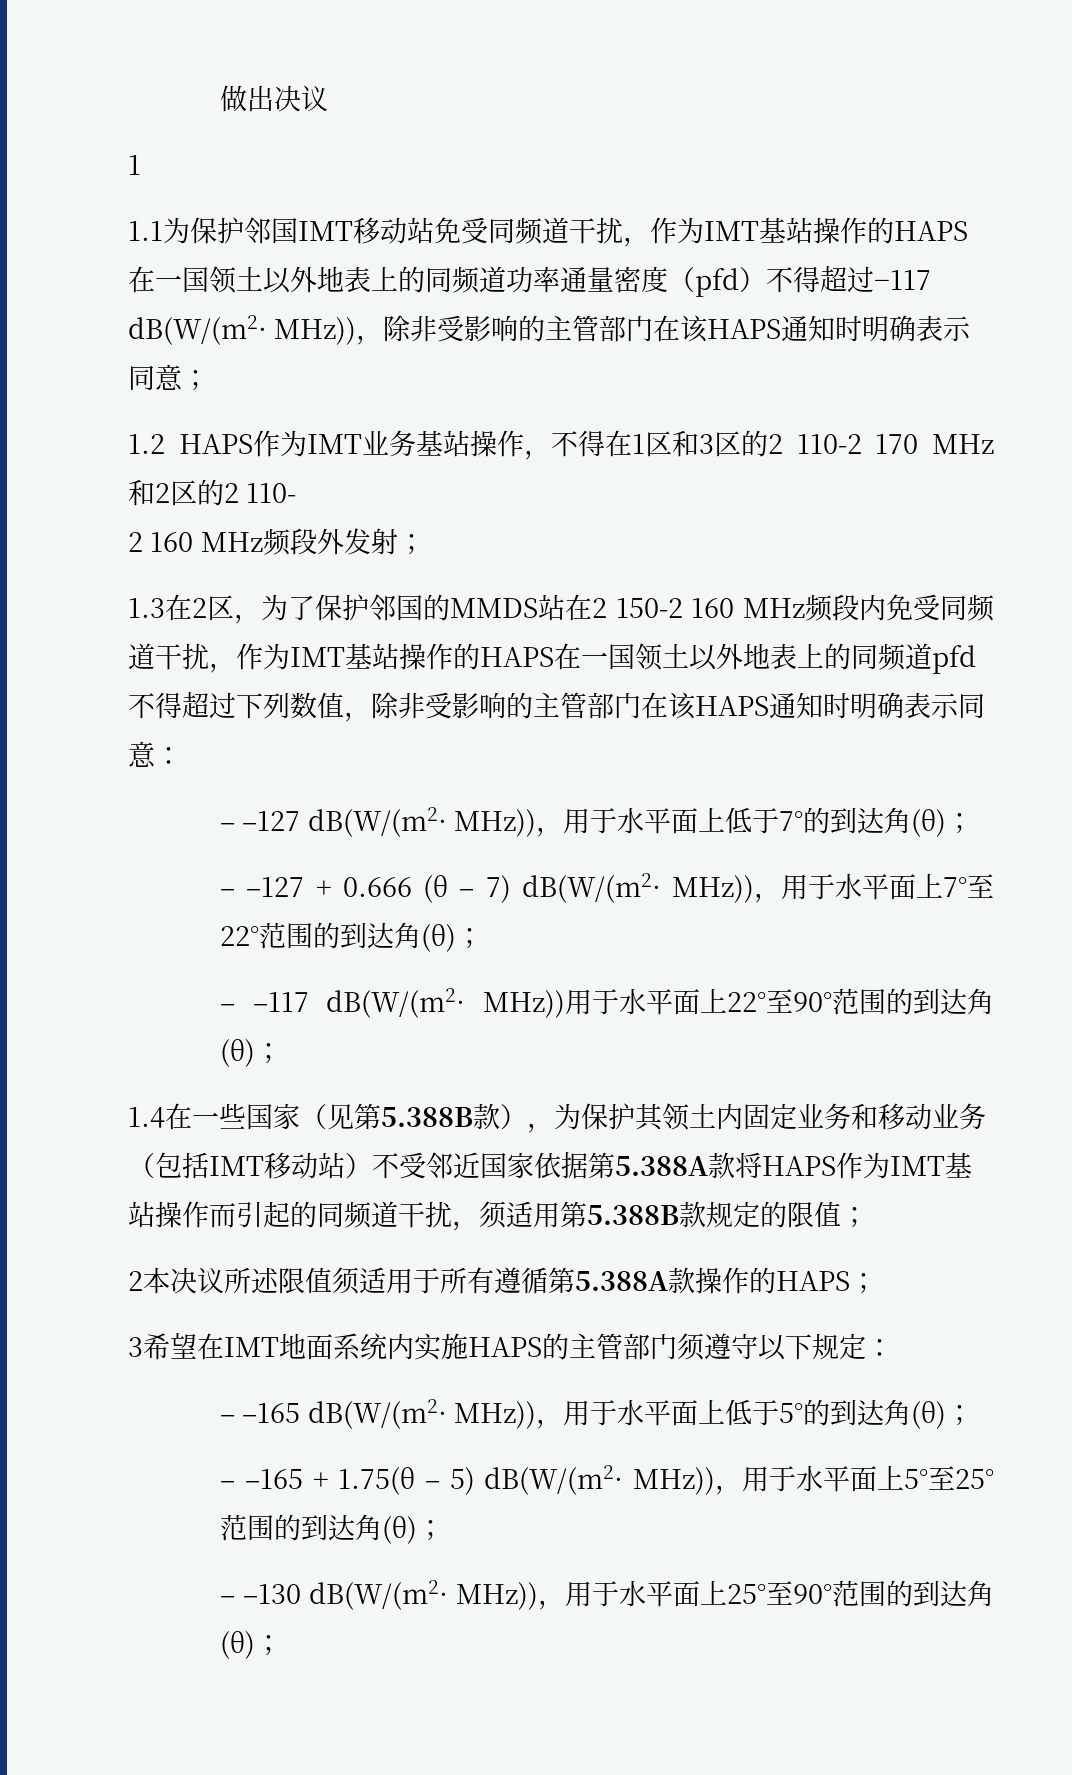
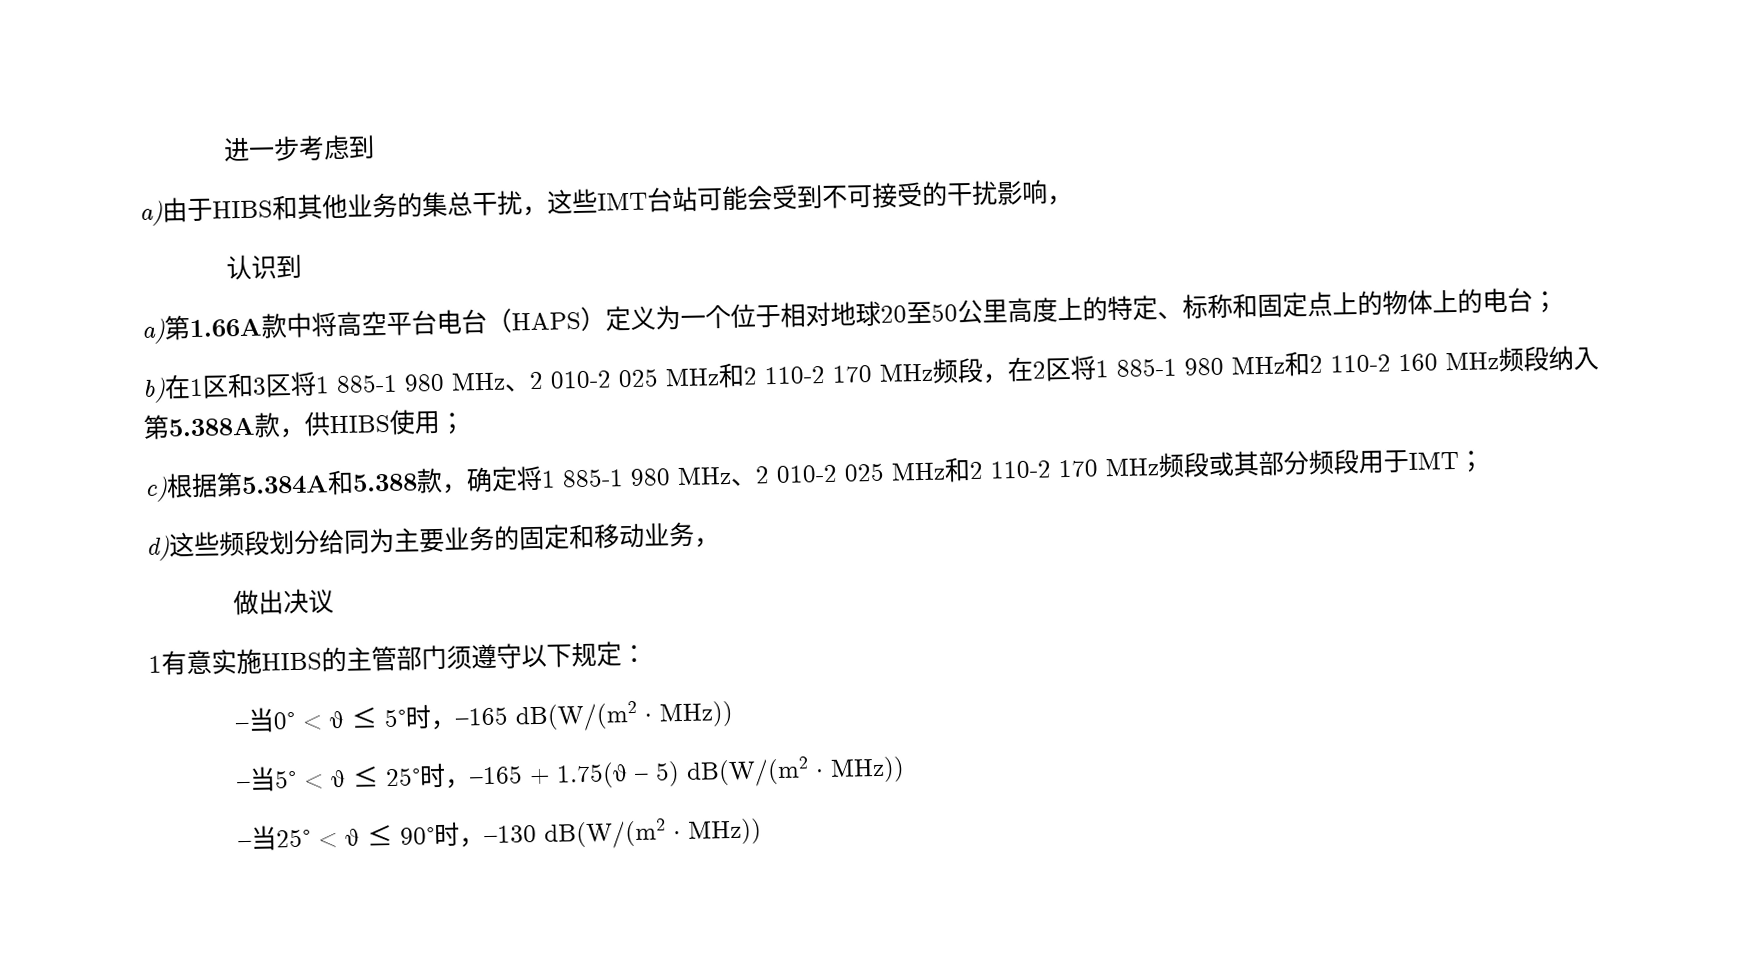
[220,85,329,112] [128,155,141,175] [128,217,968,247] [128,266,931,297] [128,315,972,345] [128,364,209,391] [128,430,994,460] [128,479,297,506] [128,528,425,556] [128,594,995,624] [128,643,976,674] [128,692,985,722] [128,741,182,768] [220,807,974,837] [220,873,994,903] [220,922,484,952] [220,988,994,1018] [220,1039,283,1067] [128,1103,986,1133] [128,1152,972,1179] [128,1201,868,1231] [128,1267,877,1295] [128,1333,542,1361] 做出决议 // 1 // 1.1为保护邻国IMT移动站免受同频道干扰，作为IMT基站操作的HAPS在一国领土以外地表上的同频道功率通量密度（pfd）不得超过−117 dB(W/(m2· MHz))，除非受影响的主管部门在该HAPS通知时明确表示同意； // 1.2 HAPS作为IMT业务基站操作，不得在1区和3区的2 110-2 170 MHz和2区的2 110- // 2 160 MHz频段外发射； // 1.3在2区，为了保护邻国的MMDS站在2 150-2 160 MHz频段内免受同频道干扰，作为IMT基站操作的HAPS在一国领土以外地表上的同频道pfd不得超过下列数值，除非受影响的主管部门在该HAPS通知时明确表示同意： // – –127 dB(W/(m2· MHz))，用于水平面上低于7°的到达角(θ)； // – –127 + 0.666 (θ – 7) dB(W/(m2· MHz))，用于水平面上7°至22°范围的到达角(θ)； // – –117 dB(W/(m2· MHz))用于水平面上22°至90°范围的到达角(θ)； // 1.4在一些国家（见第5.388B款），为保护其领土内固定业务和移动业务（包括IMT移动站）不受邻近国家依据第5.388A款将HAPS作为IMT基站操作而引起的同频道干扰，须适用第5.388B款规定的限值； // 2本决议所述限值须适用于所有遵循第5.388A款操作的HAPS； // 3希望在IMT地面系统内实施HAPS -> [222,134,375,163] [139,179,1073,227] [225,254,302,281] [141,287,1558,345] [142,345,1599,404] [143,409,466,441] [144,448,1485,502] [146,521,720,561] [232,588,334,616] [148,648,322,676] 进一步考虑到 // a)由于HIBS和其他业务的集总干扰，这些IMT台站可能会受到不可接受的干扰影响， // 认识到 // a)第1.66A款中将高空平台电台（HAPS）定义为一个位于相对地球20至50公里高度上的特定、标称和固定点上的物体上的电台； // b)在1区和3区将1 885-1 980 MHz、2 010-2 025 MHz和2 110-2 170 MHz频段，在2区将1 885-1 980 MHz和2 110-2 160 MHz频段纳入第5.388A款，供HIBS使用； // c)根据第5.384A和5.388款，确定将1 885-1 980 MHz、2 010-2 025 MHz和2 110-2 170 MHz频段或其部分频段用于IMT； // d)这些频段划分给同为主要业务的固定和移动业务， // 做出决议 // 1有意实施HIBS
[242,1399,974,1429] [220,1481,236,1489] –165 dB(W/(m2· MHz))，用于水平面上低于5°的到达角(θ)； // – -> [247,700,734,733] [236,762,471,792] 当0° < θ ≤ 5°时，–165 dB(W/(m2 · MHz)) // –当5° < θ ≤ 25°时，
[484,1465,995,1495] [220,1514,445,1544] [220,1580,994,1610] [220,1631,283,1659] dB(W/(m2· MHz))，用于水平面上5°至25°范围的到达角(θ)； // – –130 dB(W/(m2· MHz))，用于水平面上25°至90°范围的到达角(θ)； -> [685,756,905,788] [237,818,762,851] dB(W/(m2 · MHz)) // –当25° < θ ≤ 90°时，–130 dB(W/(m2 · MHz))

